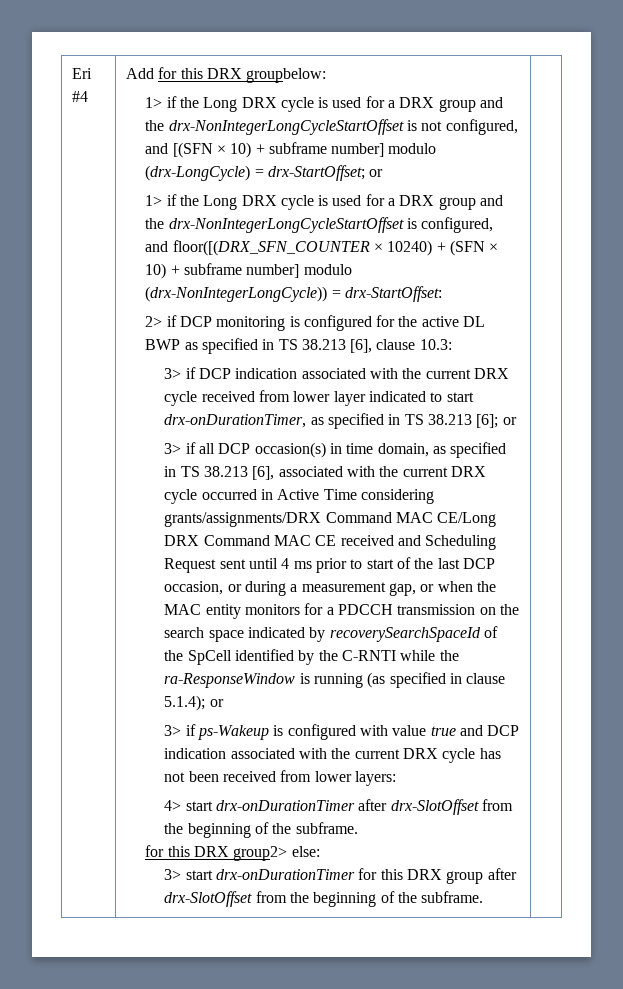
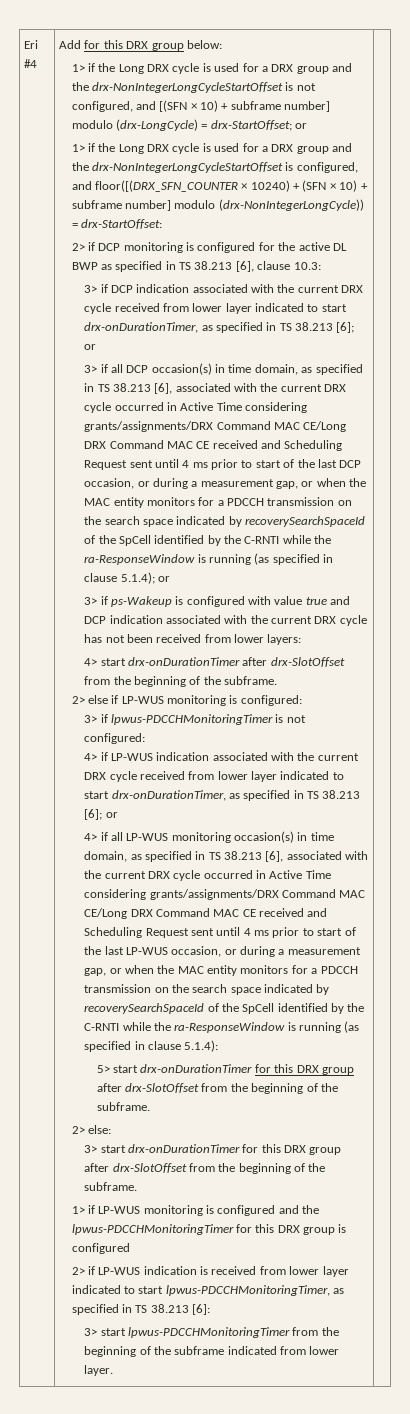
[246,68,327,83] groupbelow: -> [151,40,222,51] group below:
[145,845,288,861] for this DRX group2> -> [71,695,302,706] [84,714,306,725] [84,733,146,744] [84,752,359,761] [84,771,344,782] [84,790,361,801] [84,809,118,820] [84,831,334,843] [84,851,369,862] [84,870,331,881] [84,889,366,900] [84,908,328,919] [84,927,356,938] [84,946,361,957] [84,965,358,976] [84,984,330,995] [84,1003,365,1014] [84,1021,360,1033] [84,1040,219,1052] [96,1064,354,1075] [96,1083,338,1094] [96,1102,150,1111] [71,1126,85,1134] 2> else if LP-WUS monitoring is configured: // 3> if lpwus-PDCCHMonitoringTimer is not configured: // 4> if LP-WUS indication associated with the current DRX cycle received from lower layer indicated to start drx-onDurationTimer, as specified in TS 38.213 [6]; or // 4> if all LP-WUS monitoring occasion(s) in time domain, as specified in TS 38.213 [6], associated with the current DRX cycle occurred in Active Time considering grants/assignments/DRX Command MAC CE/Long DRX Command MAC CE received and Scheduling Request sent until 4 ms prior to start of the last LP-WUS occasion, or during a measurement gap, or when the MAC entity monitors for a PDCCH transmission on the search space indicated by recoverySearchSpaceId of the SpCell identified by the C-RNTI while the ra-ResponseWindow is running (as specified in clause 5.1.4): // 5> start drx-onDurationTimer for this DRX group after drx-SlotOffset from the beginning of the subframe. // 2>
(484, 897) none -> [71,1205,320,1216] [71,1224,347,1235] [71,1243,130,1254] [71,1266,349,1277] [71,1285,345,1296] [71,1304,211,1315] [84,1327,339,1338] [84,1346,340,1357] [84,1365,114,1376] // 1> if LP-WUS monitoring is configured and the lpwus-PDCCHMonitoringTimer for this DRX group is configured // 2> if LP-WUS indication is received from lower layer indicated to start lpwus-PDCCHMonitoringTimer, as specified in TS 38.213 [6]: // 3> start lpwus-PDCCHMonitoringTimer from the beginning of the subframe indicated from lower layer.

